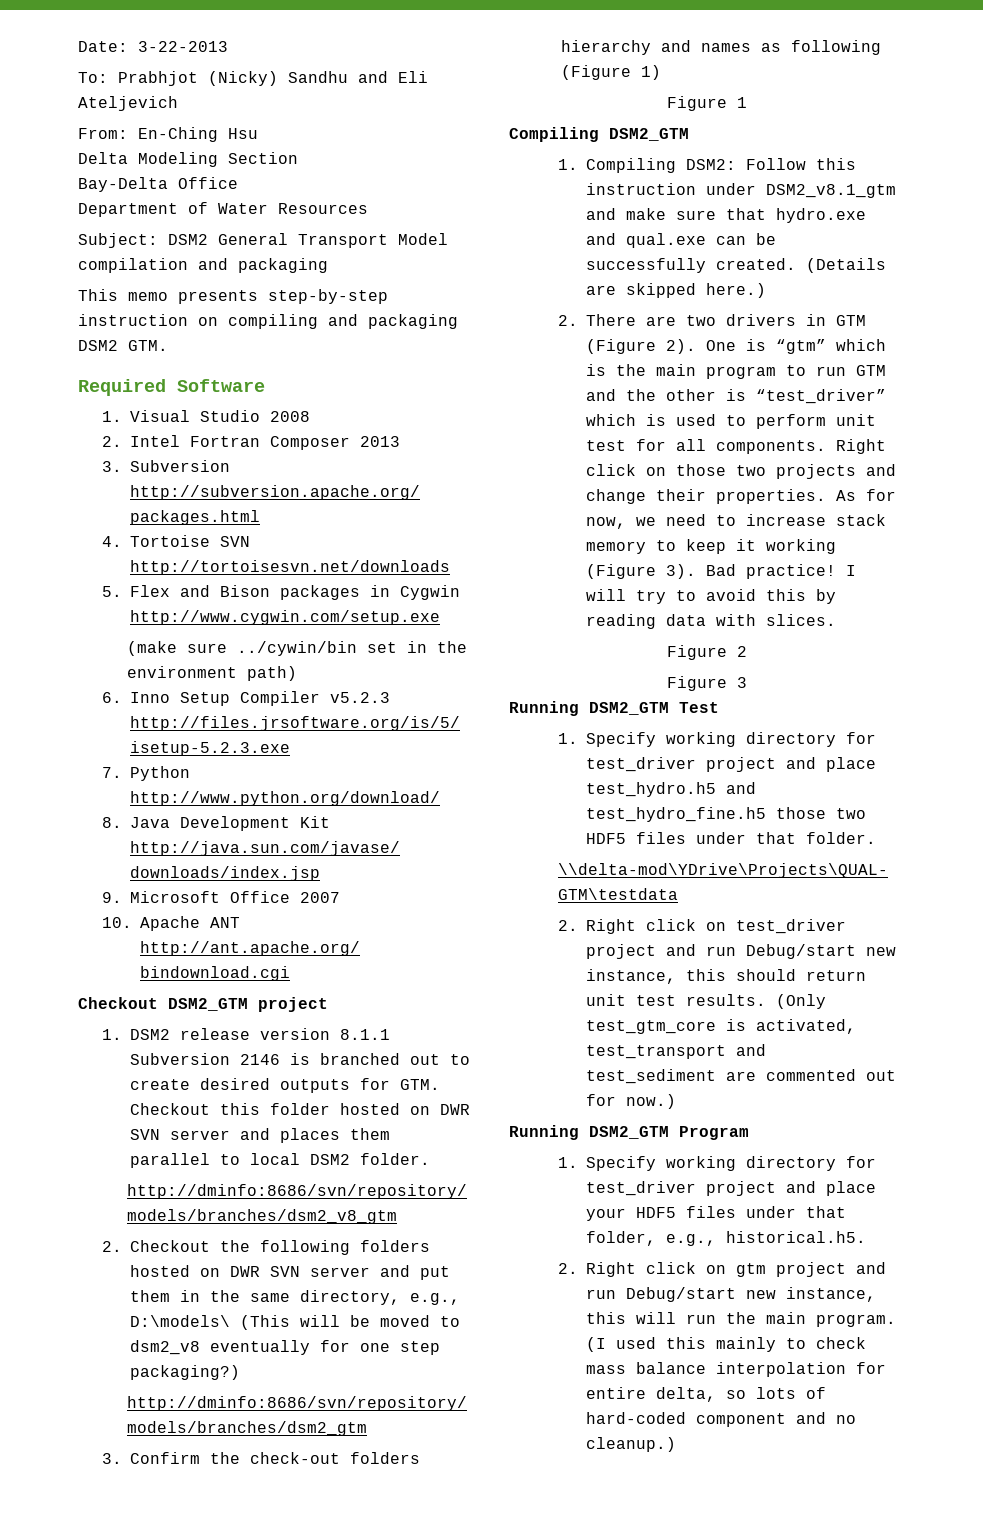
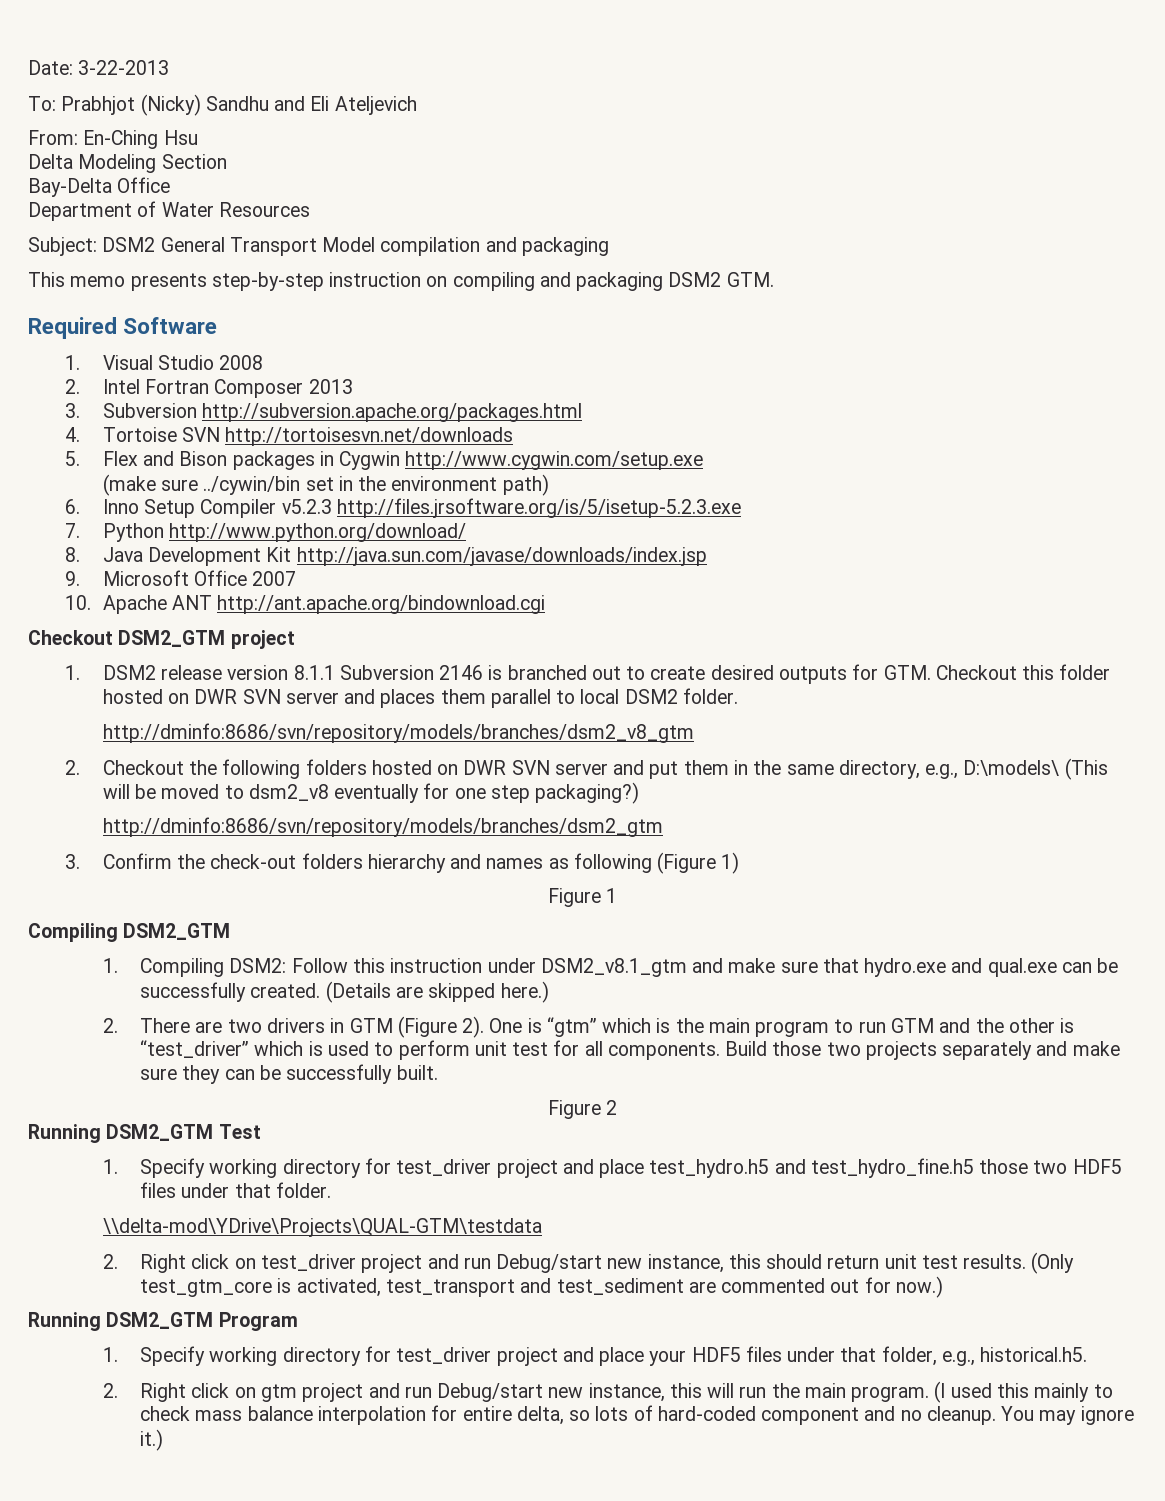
[835,439,886,454] [585,464,896,479] [585,489,896,504] [585,514,886,529] [585,539,836,554] [585,564,856,579] [585,589,836,604] [585,614,836,629] Right click on those two projects and change their properties. As for now, we need to increase stack memory to keep it working (Figure 3). Bad practice! I will try to avoid this by reading data with slices. -> [725,1041,1120,1060] [140,1064,438,1084] Build those two projects separately and make sure they can be successfully built.
[667,676,747,691] // Figure 3 -> (618, 1107) none
[585,1437,676,1452] cleanup.) -> [926,1406,1134,1425] [140,1429,164,1451] cleanup. You may ignore it.)

